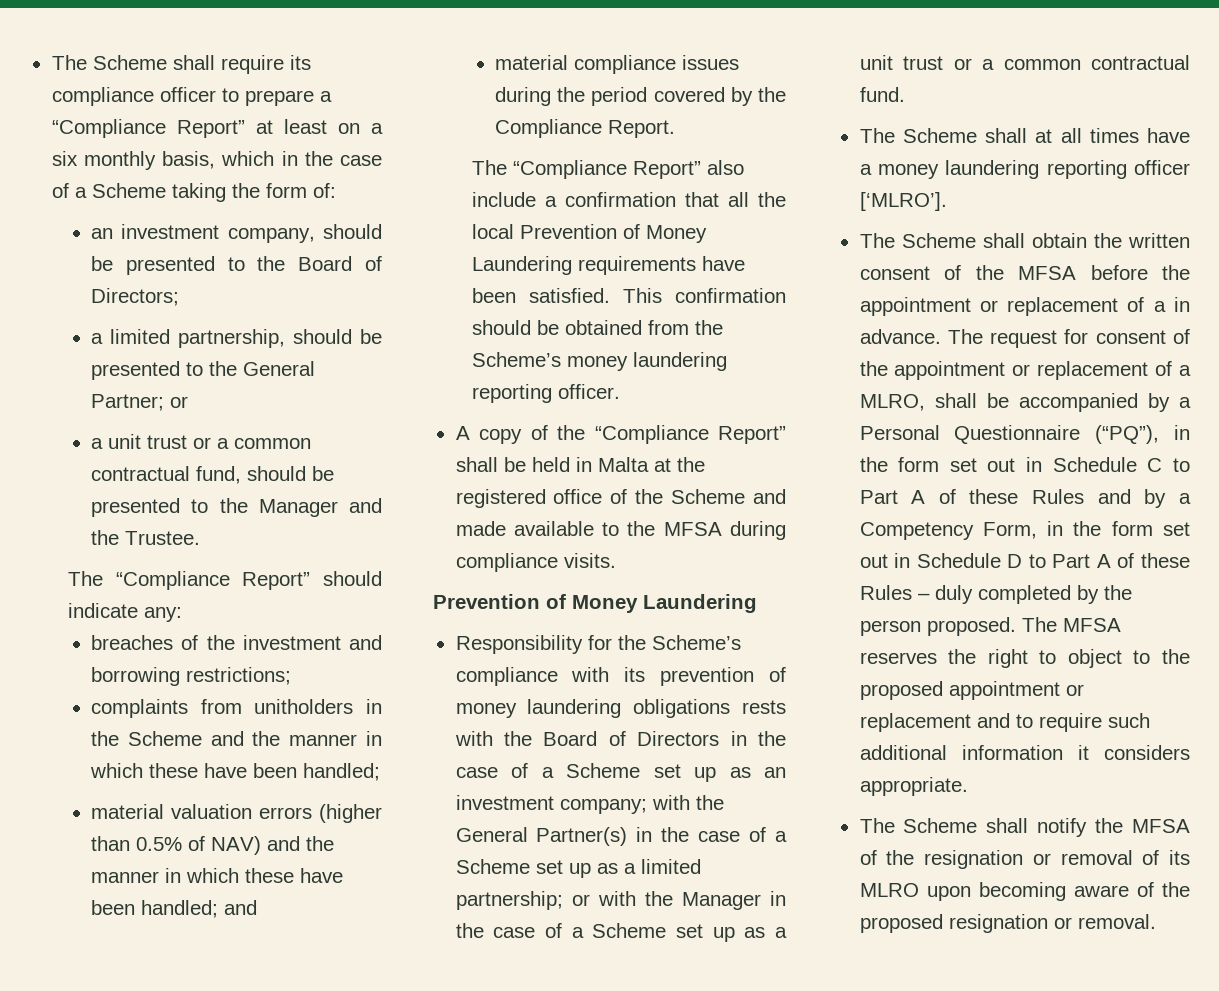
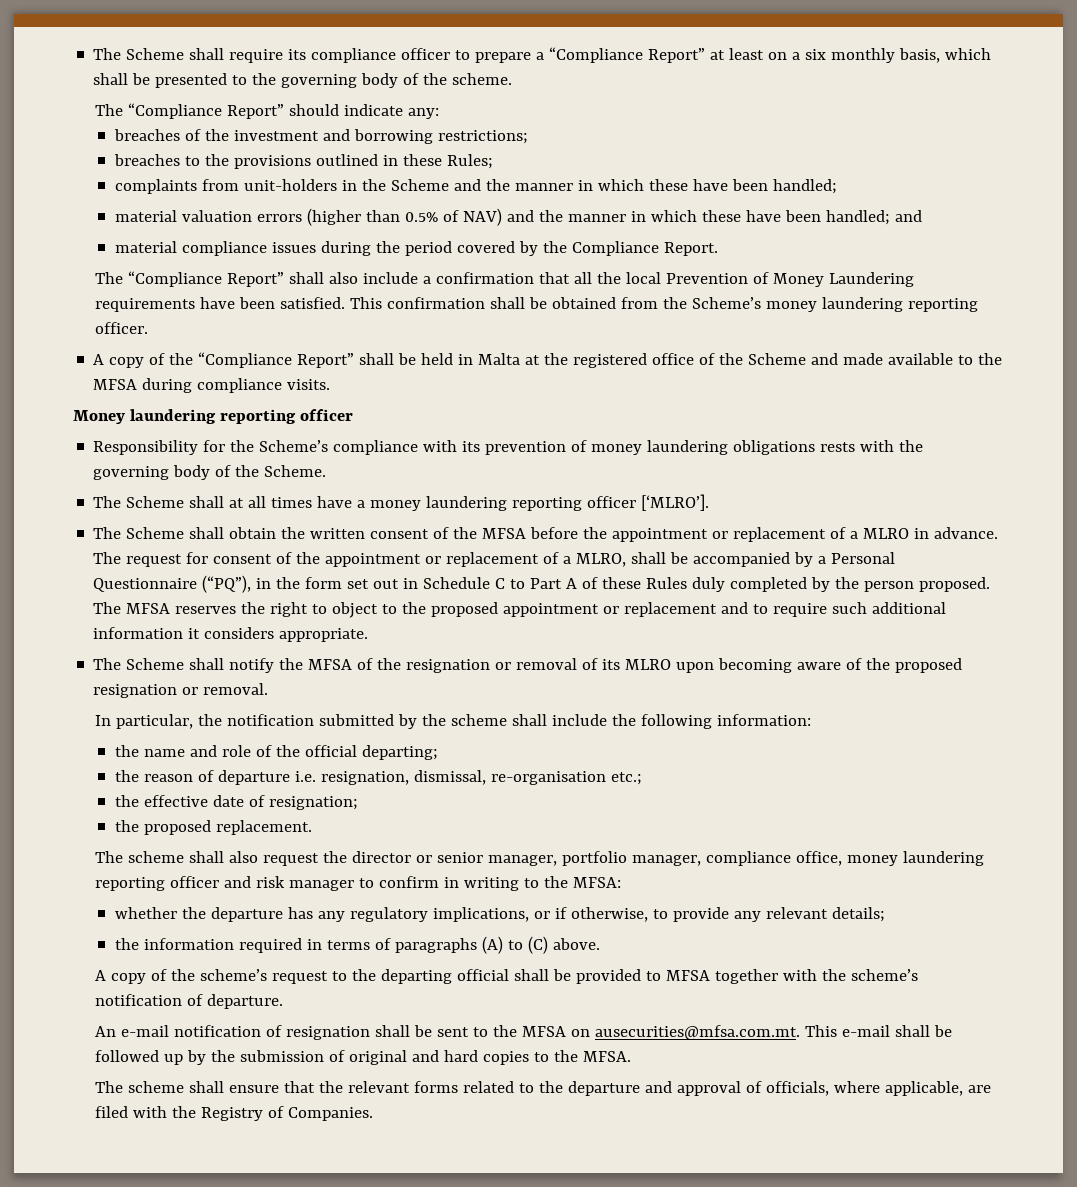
[281,151,382,166] [51,183,336,202] [90,224,382,243] [90,256,382,275] [90,288,179,306] [90,329,382,348] [90,361,315,380] [90,394,188,411] [90,434,311,449] [90,466,334,484] [90,498,383,517] [90,530,200,545] in the case of a Scheme taking the form of: // an investment company, should be presented to the Board of Directors; // a limited partnership, should be presented to the General Partner; or // a unit trust or a common contractual fund, should be presented to the Manager and the Trustee. -> [93,73,513,88] shall be presented to the governing body of the scheme.
(291, 676) none -> [114,154,494,169] // breaches to the provisions outlined in these Rules;
[254,699,354,714] unitholders -> [244,179,338,191] unit-holders
(702, 170) none -> [288,272,324,284] shall
[472,320,532,335] should -> [489,297,525,309] shall
[433,594,757,613] Prevention of Money Laundering -> [73,409,353,424] Money laundering reporting officer
[543,731,786,746] [455,763,786,782] [455,795,724,814] [455,827,787,846] [455,859,701,878] [455,891,786,910] [455,923,787,942] [859,55,1190,70] [859,87,905,102] Board of Directors in the case of a Scheme set up as an investment company; with the General Partner(s) in the case of a Scheme set up as a limited partnership; or with the Manager in the case of a Scheme set up as a unit trust or a common contractual fund. -> [93,465,327,480] governing body of the Scheme.
(1166, 306) none -> [863,528,910,539] MLRO
[1097,489,1191,508] [859,521,1190,540] [859,553,1190,568] [859,585,930,600] and by a Competency Form, in the form set out in Schedule D to Part A of these Rules – -> (688, 583) none
(1156, 921) none -> [94,714,811,729] [115,745,439,760] [115,770,643,785] [115,795,359,810] [115,820,313,835] [94,851,984,866] [94,876,621,891] [115,907,885,922] [115,936,600,954] [94,969,918,984] [94,994,283,1009] [94,1025,952,1040] [94,1050,631,1065] [94,1081,991,1096] [94,1106,373,1121] // In particular, the notification submitted by the scheme shall include the following information: // the name and role of the official departing; // the reason of departure i.e. resignation, dismissal, re-organisation etc.; // the effective date of resignation; // the proposed replacement. // The scheme shall also request the director or senior manager, portfolio manager, compliance office, money laundering reporting officer and risk manager to confirm in writing to the MFSA: // whether the departure has any regulatory implications, or if otherwise, to provide any relevant details; // the information required in terms of paragraphs (A) to (C) above. // A copy of the scheme’s request to the departing official shall be provided to MFSA together with the scheme’s notification of departure. // An e-mail notification of resignation shall be sent to the MFSA on ausecurities@mfsa.com.mt. This e-mail shall be followed up by the submission of original and hard copies to the MFSA. // The scheme shall ensure that the relevant forms related to the departure and approval of officials, where applicable, are filed with the Registry of Companies.

